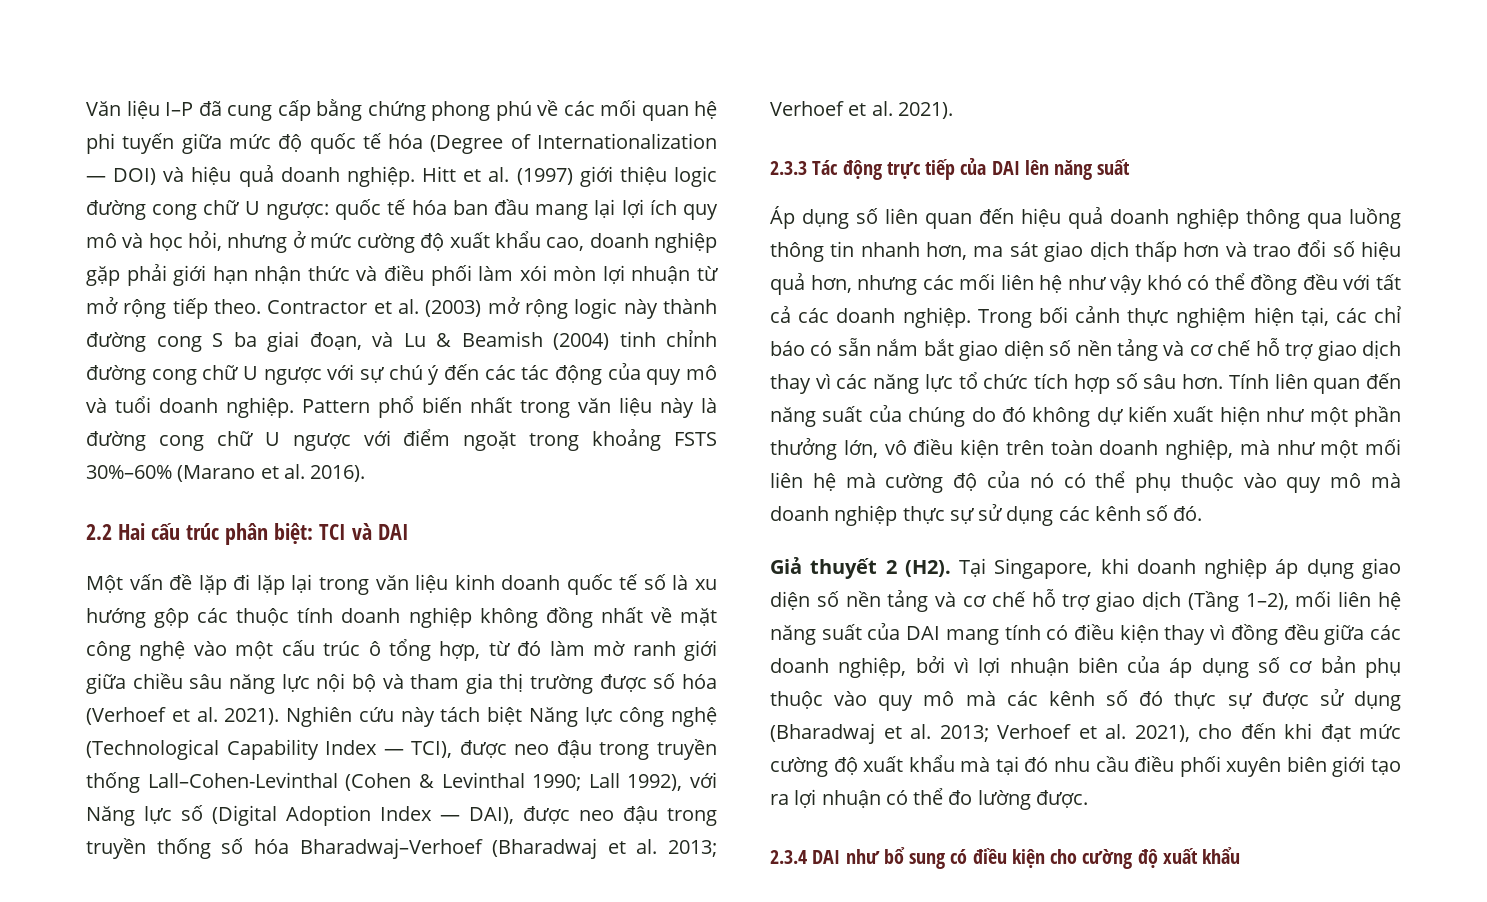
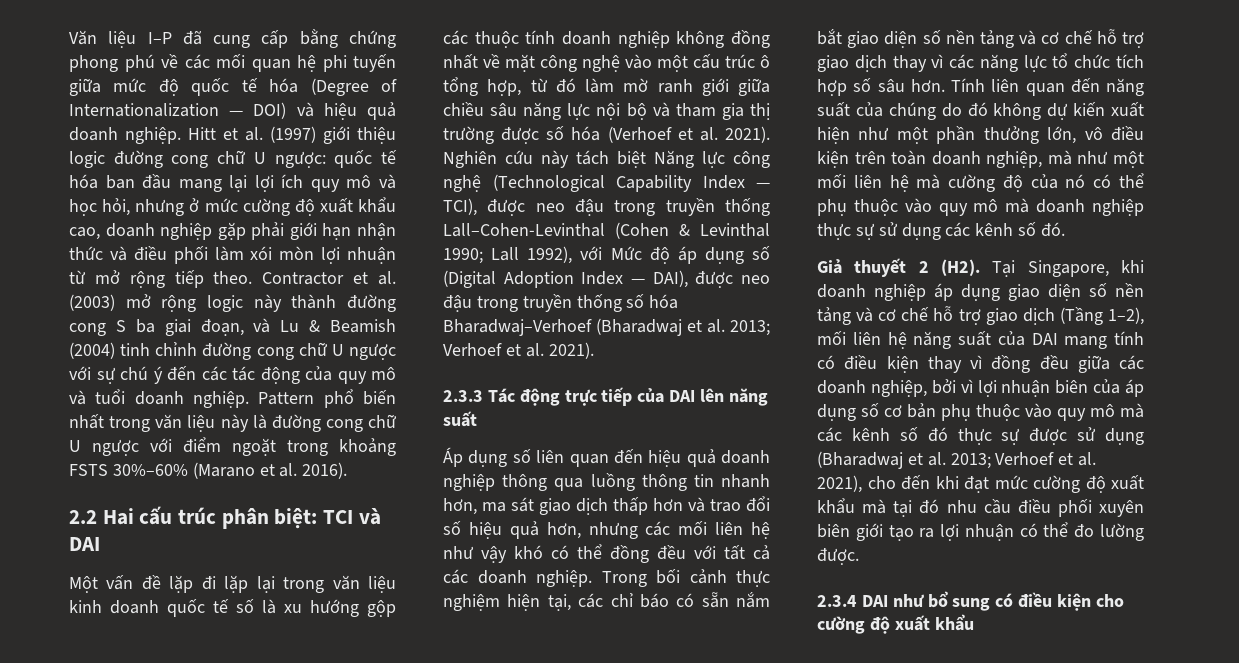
[86,806,172,826] Năng lực -> [610,246,744,264] Mức độ áp dụng

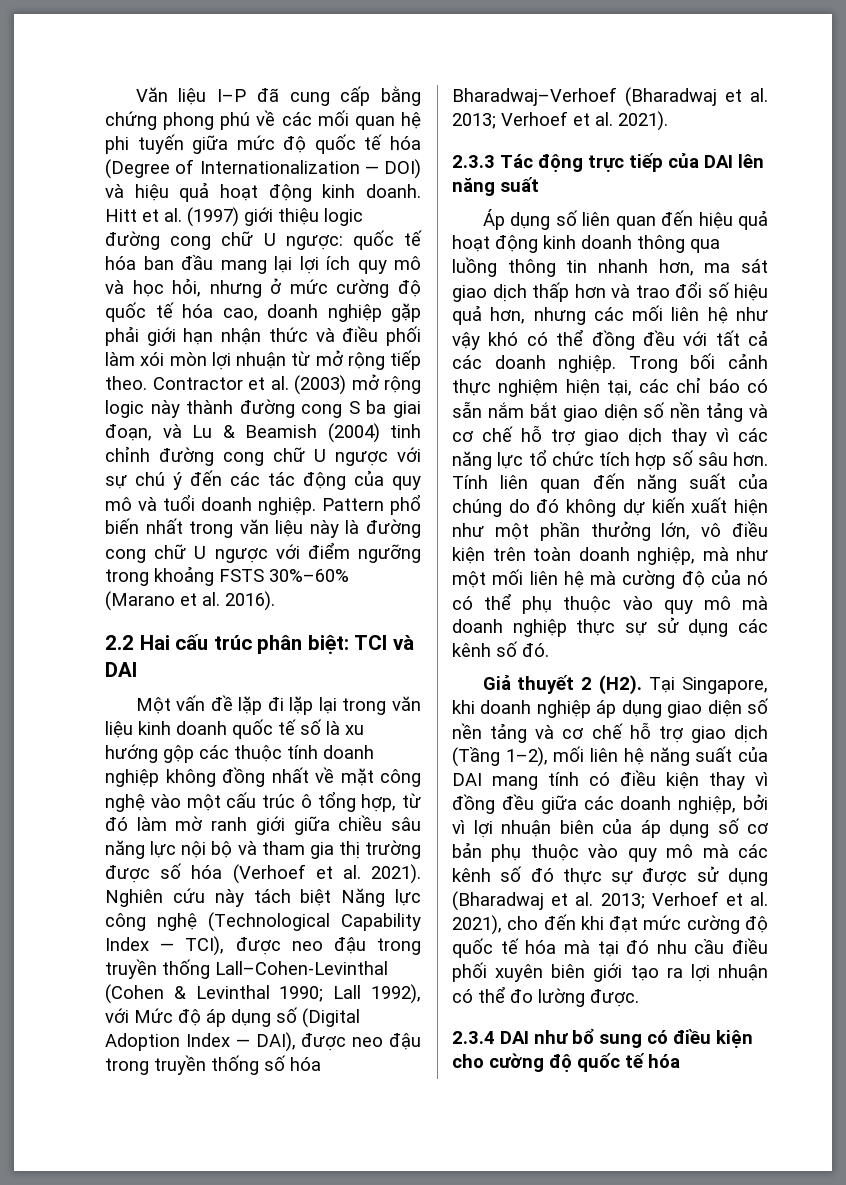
[69,127,181,144] doanh nghiệp. -> [220,184,421,202] hoạt động kinh doanh.
[319,197,396,213] xuất khẩu -> [105,302,213,322] quốc tế hóa
[232,438,276,456] ngoặt -> [358,544,421,563] ngưỡng
[721,450,770,464] [443,474,495,491] doanh nghiệp -> [452,235,632,253] hoạt động kinh doanh
[1111,475,1144,490] [817,498,855,514] xuất khẩu -> [452,938,557,958] quốc tế hóa
[894,614,974,631] xuất khẩu -> [577,1053,680,1072] quốc tế hóa

